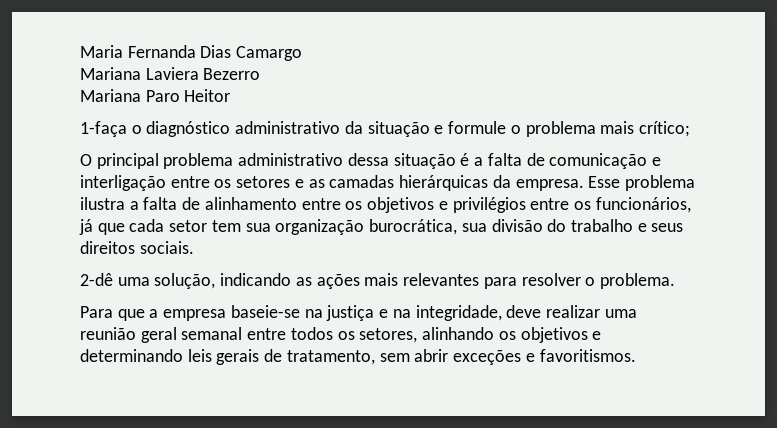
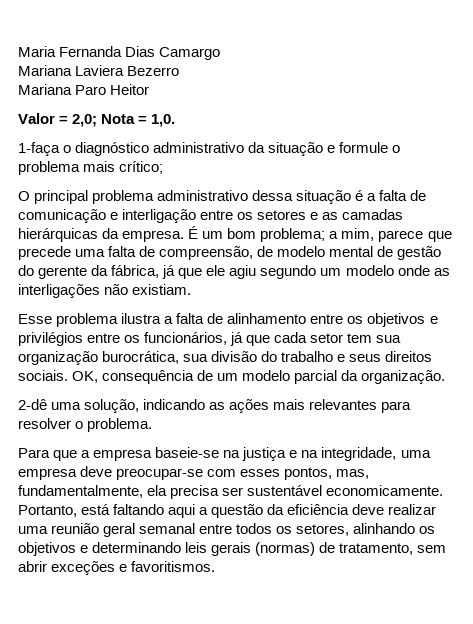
(231, 95) none -> [18,113,176,127] // Valor = 2,0; Nota = 1,0.
(584, 185) none -> [188,226,452,242] [18,246,442,260] [18,265,450,279] [18,284,192,298] É um bom problema; a mim, parece que precede uma falta de compreensão, de modelo mental de gestão do gerente da fábrica, já que ele agiu segundo um modelo onde as interligações não existiam. //
(194, 247) none -> [72,370,446,384] OK, consequência de um modelo parcial da organização.
(502, 313) none -> [400,450,431,458] [18,466,370,480] [18,485,444,499] [18,504,350,518] uma empresa deve preocupar-se com esses pontos, mas, fundamentalmente, ela precisa ser sustentável economicamente. Portanto, está faltando aqui a questão da eficiência
(260, 357) none -> [255,542,316,556] (normas)

